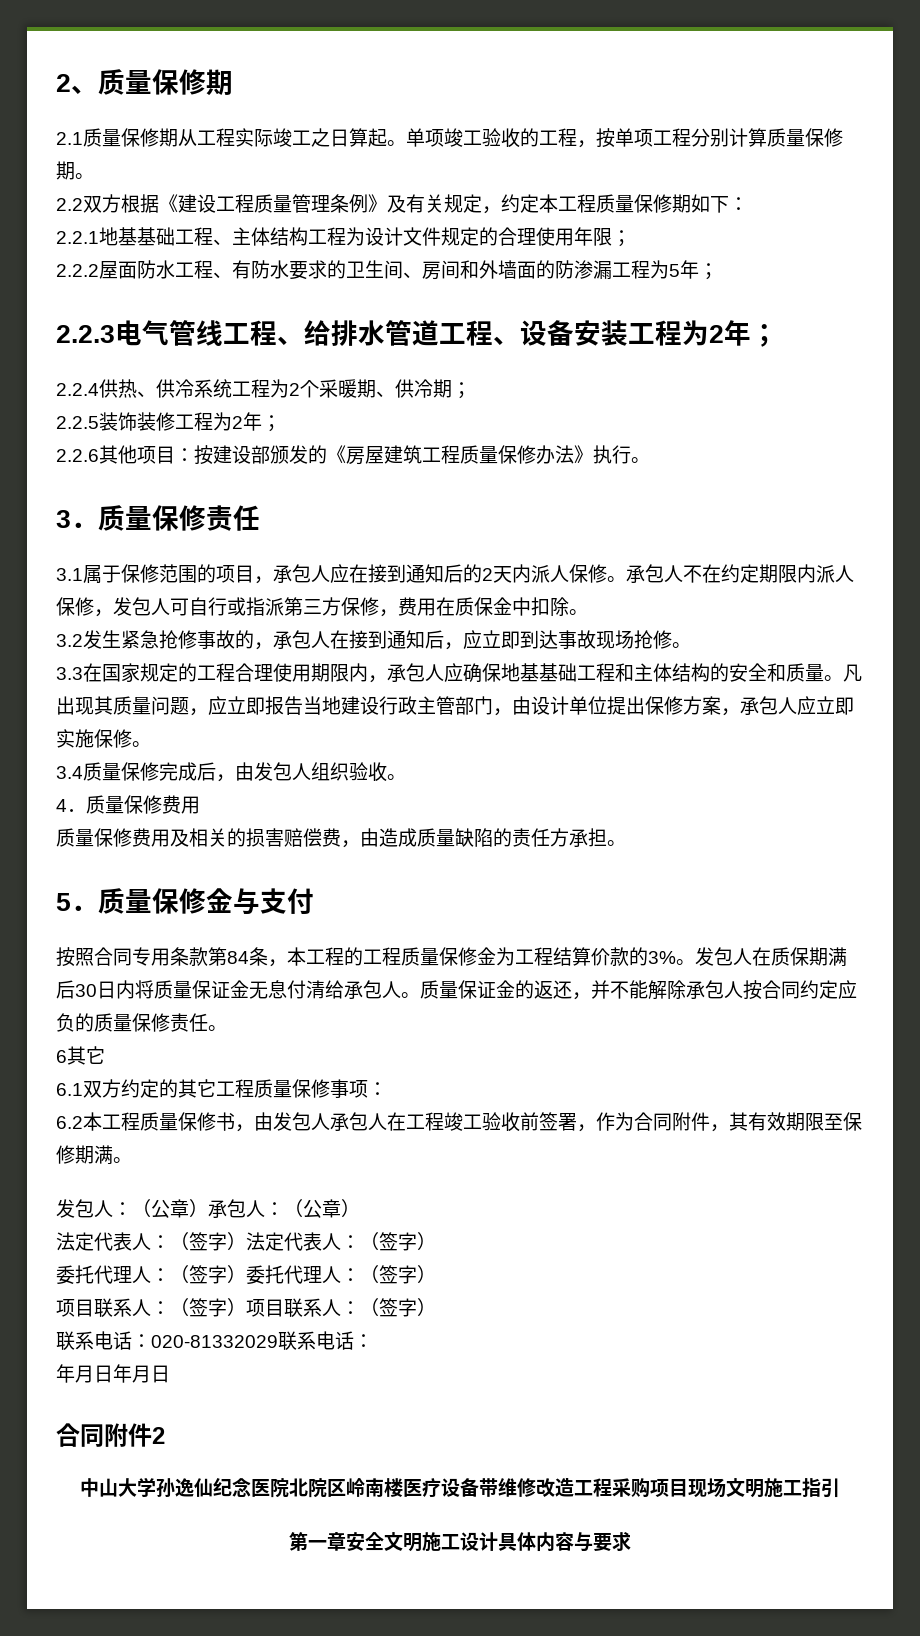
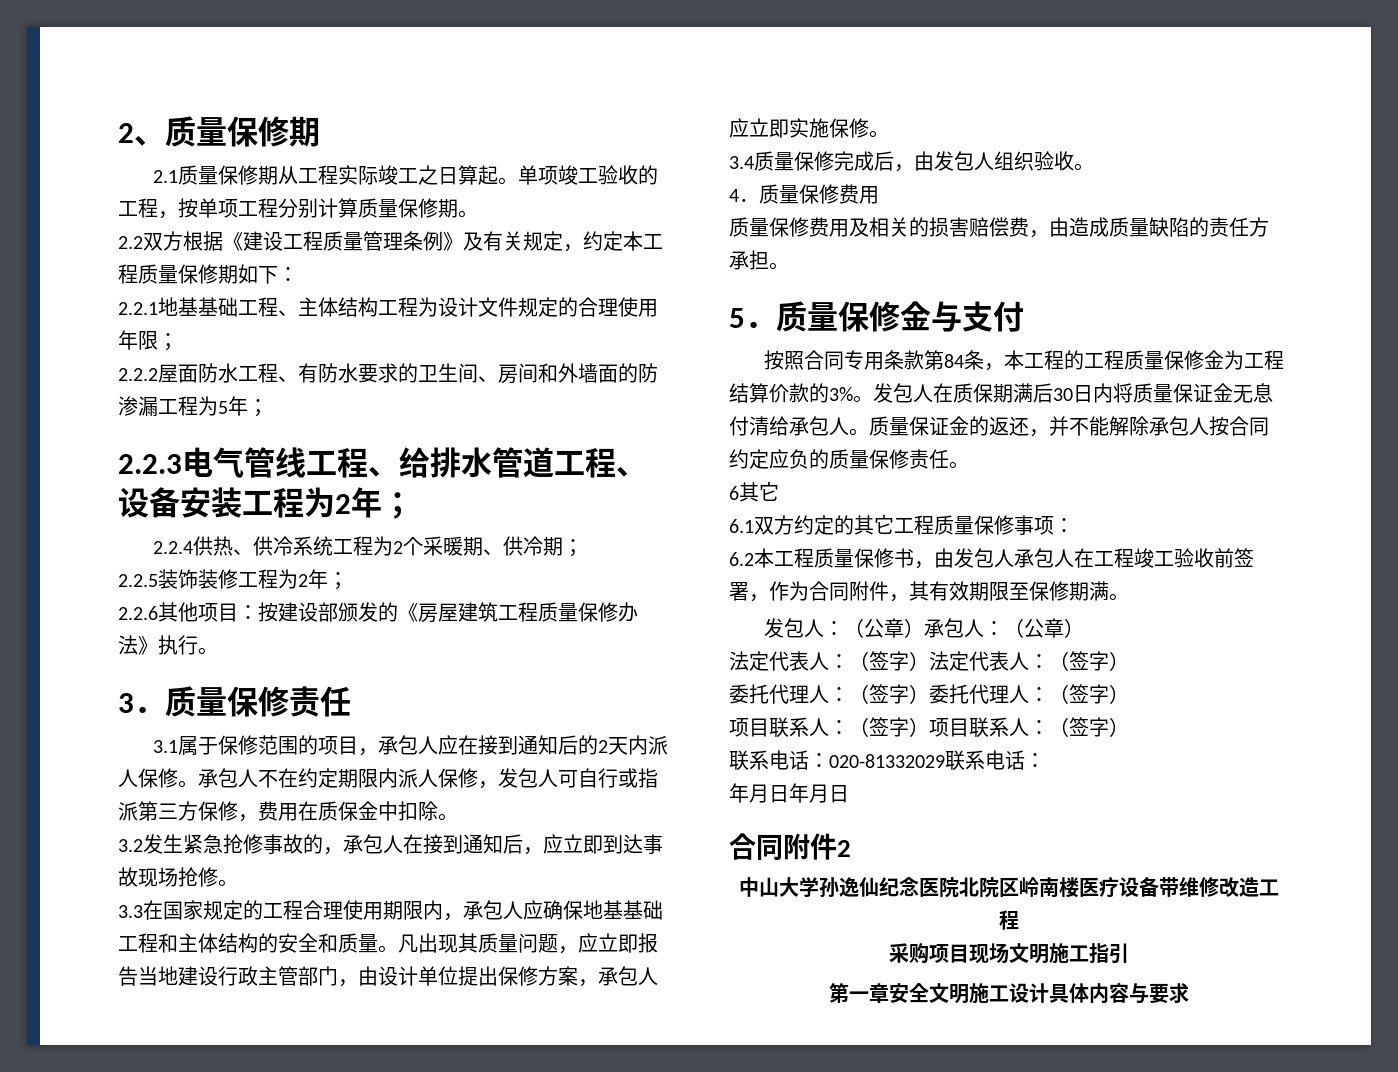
(612, 1487) none -> (1019, 920) //

